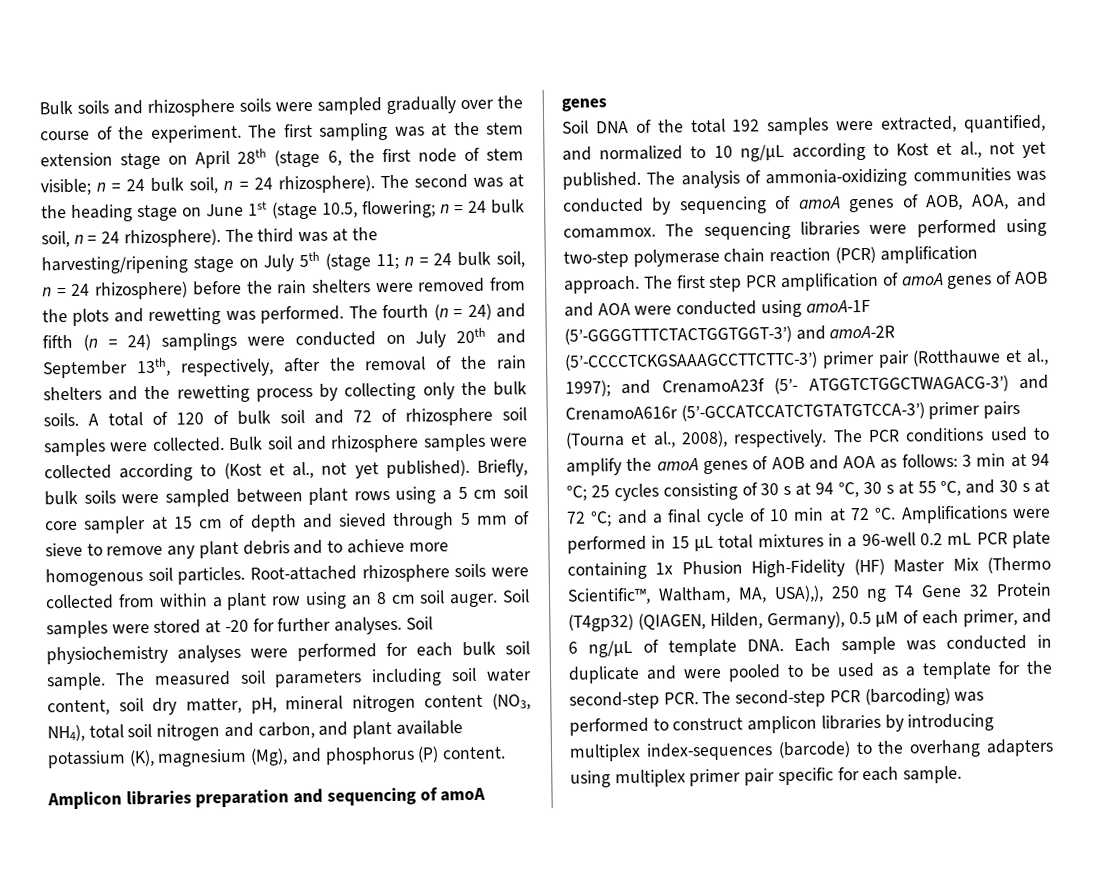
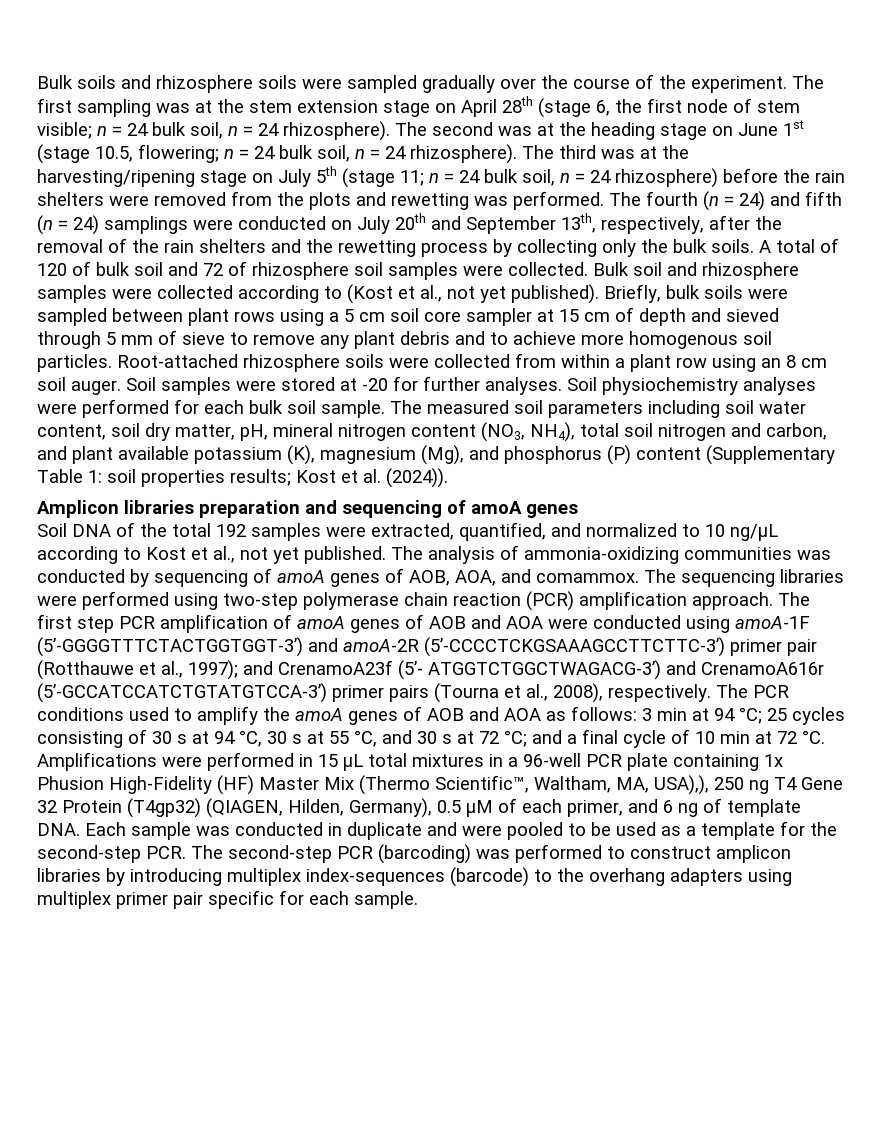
[442,746,507,760] content. -> [636,445,835,465] [37,468,448,488] content (Supplementary Table 1: soil properties results; Kost et al. (2024)).
[920,532,973,546] 0.2 mL -> (581, 760) none
[588,639,633,658] ng/µL -> [678,803,698,817] ng

